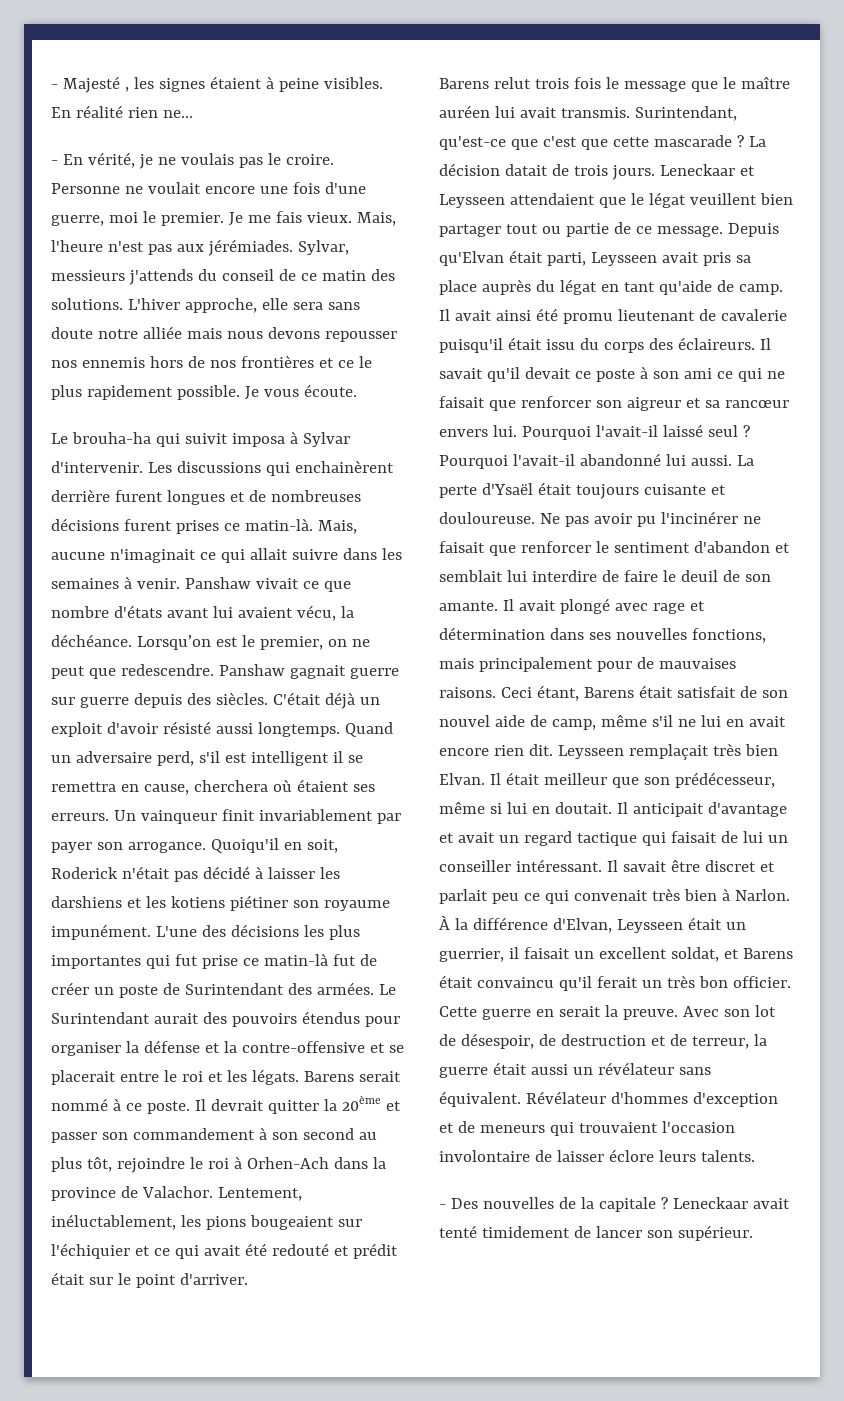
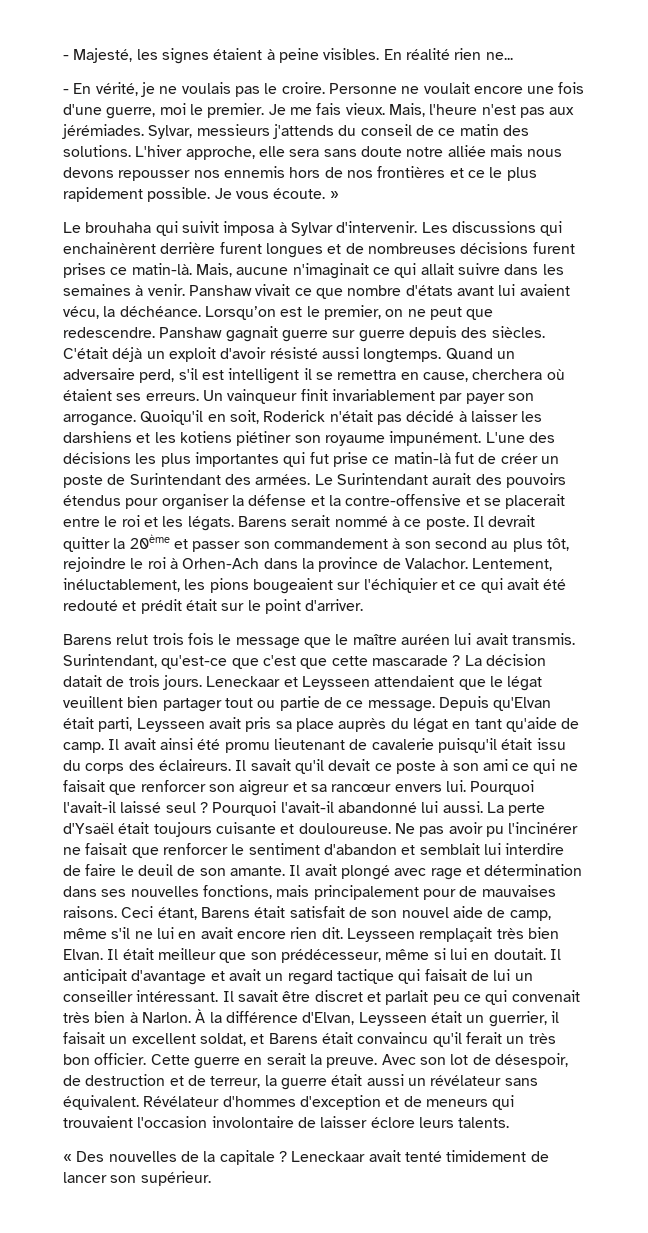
[51,76,129,93] - Majesté , -> [63,48,133,63] - Majesté,
[51,432,151,444] // Le brouha-ha -> [329,191,339,199] [63,222,152,233] » // Le brouhaha
[439,1204,446,1209] - -> [63,1154,72,1162] «

